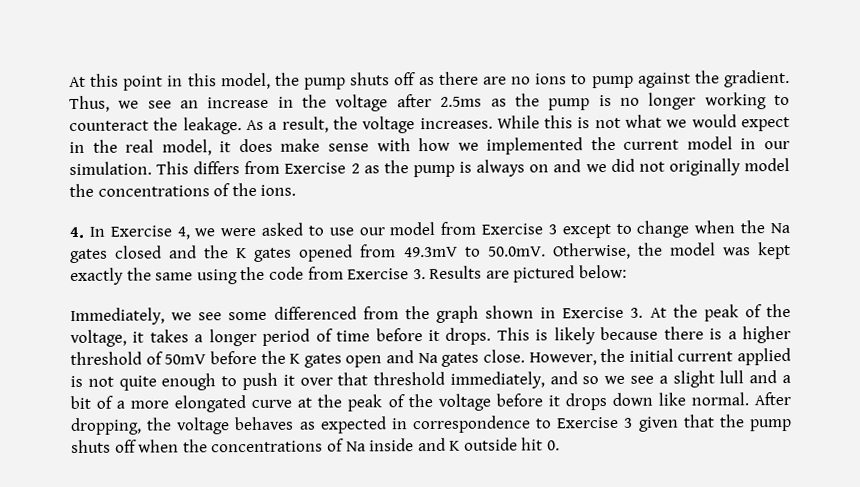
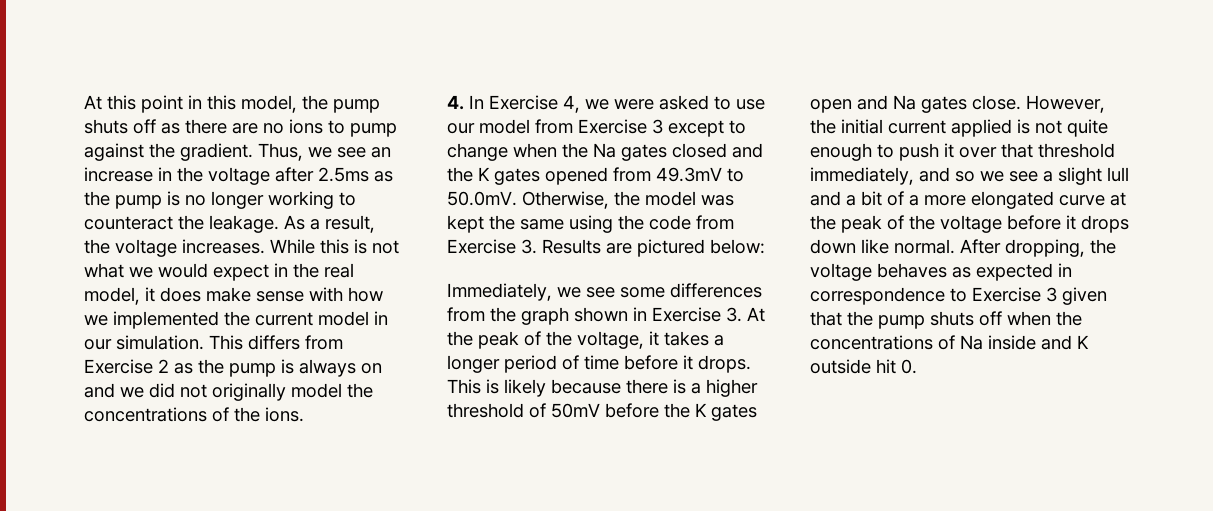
[70,267,124,286] exactly -> (484, 224) none
[273,306,357,320] differenced -> [670,283,762,298] differences

